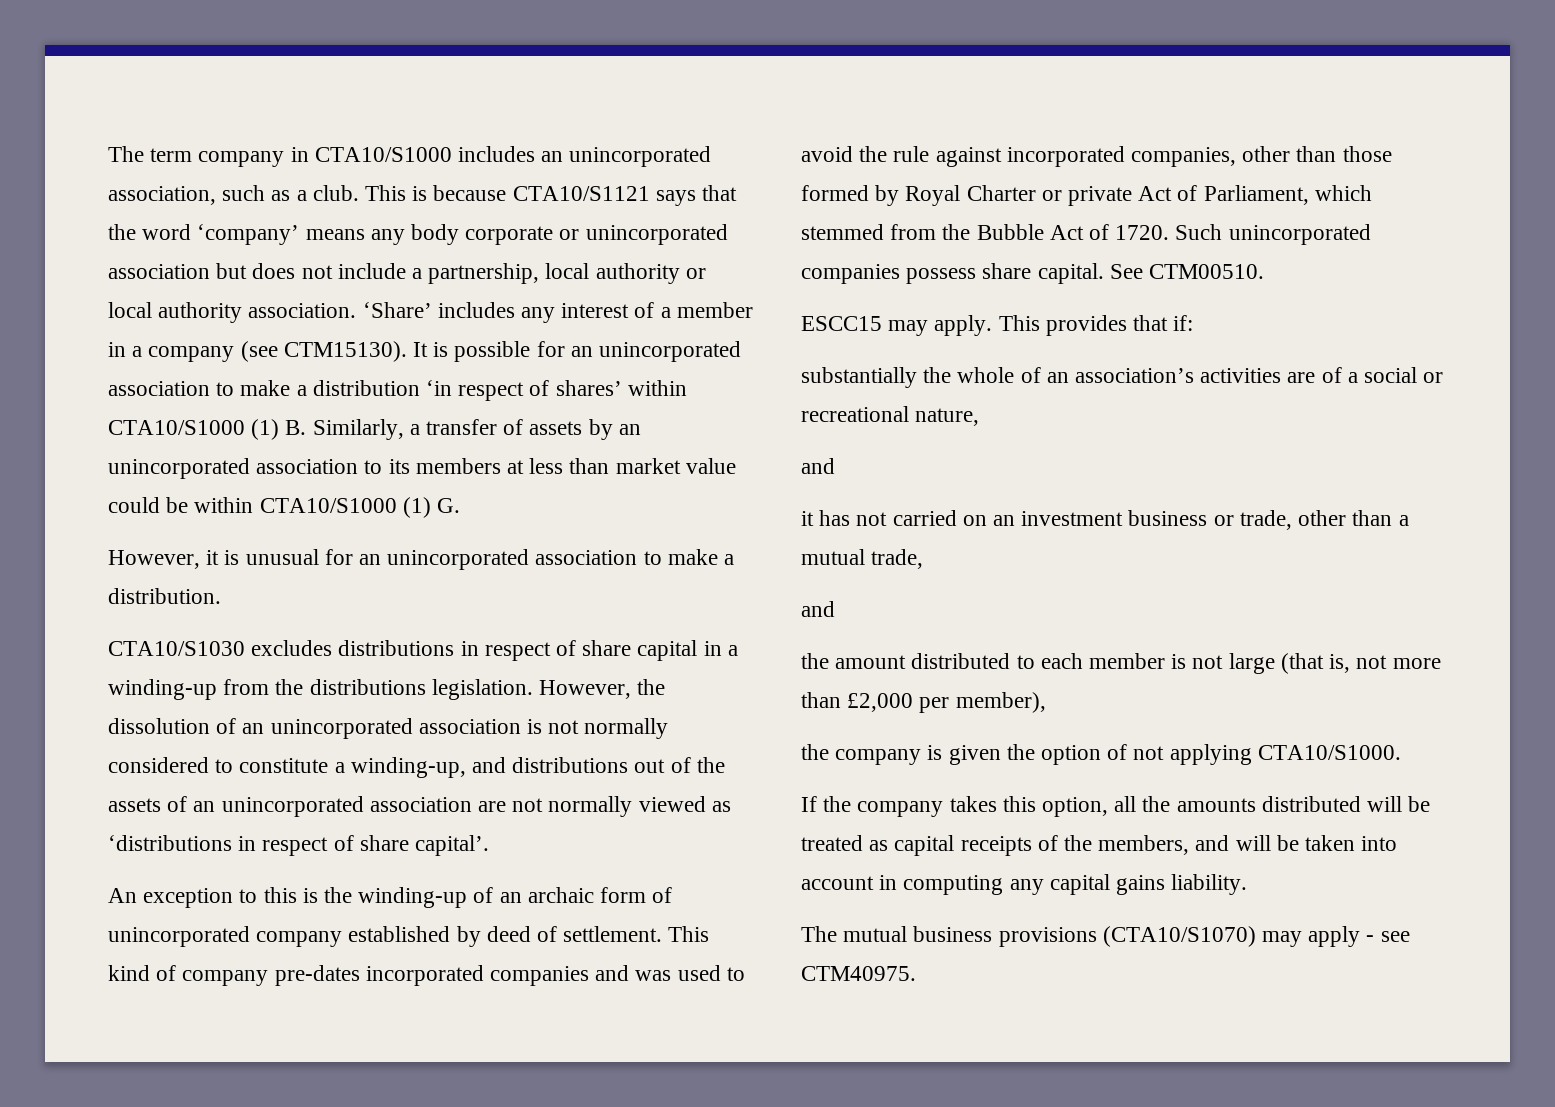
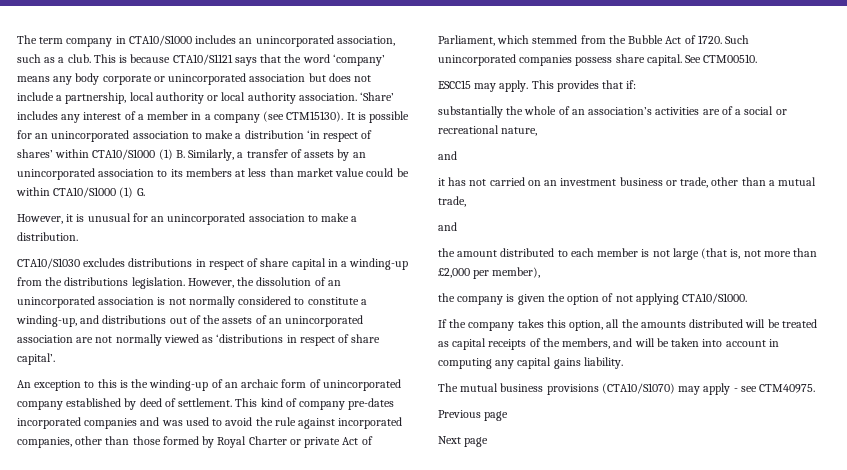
(916, 973) none -> [438,410,509,421] [438,436,489,447] // Previous page // Next page

